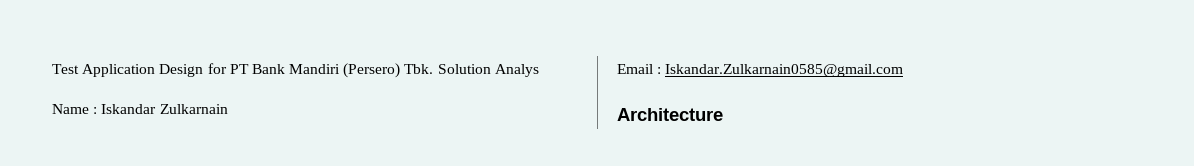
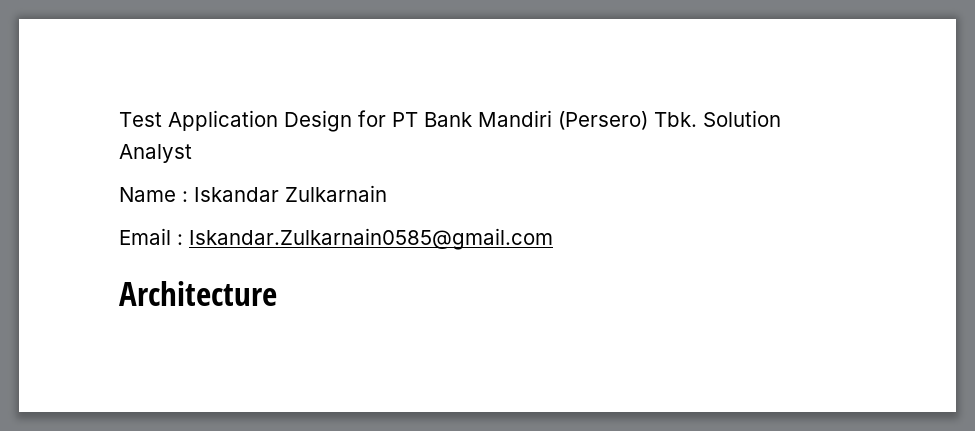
[494,64,539,77] Analys -> [119,144,192,163] Analyst

